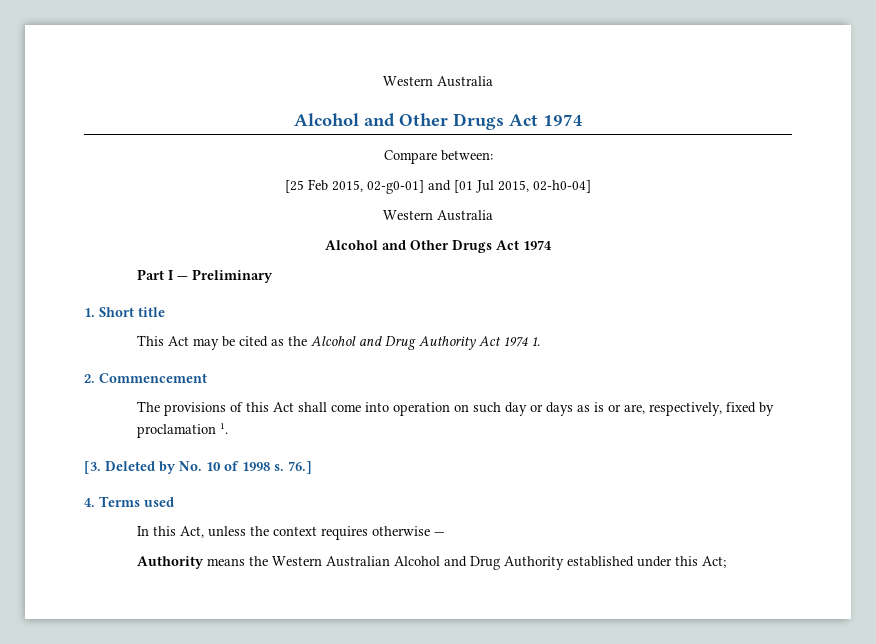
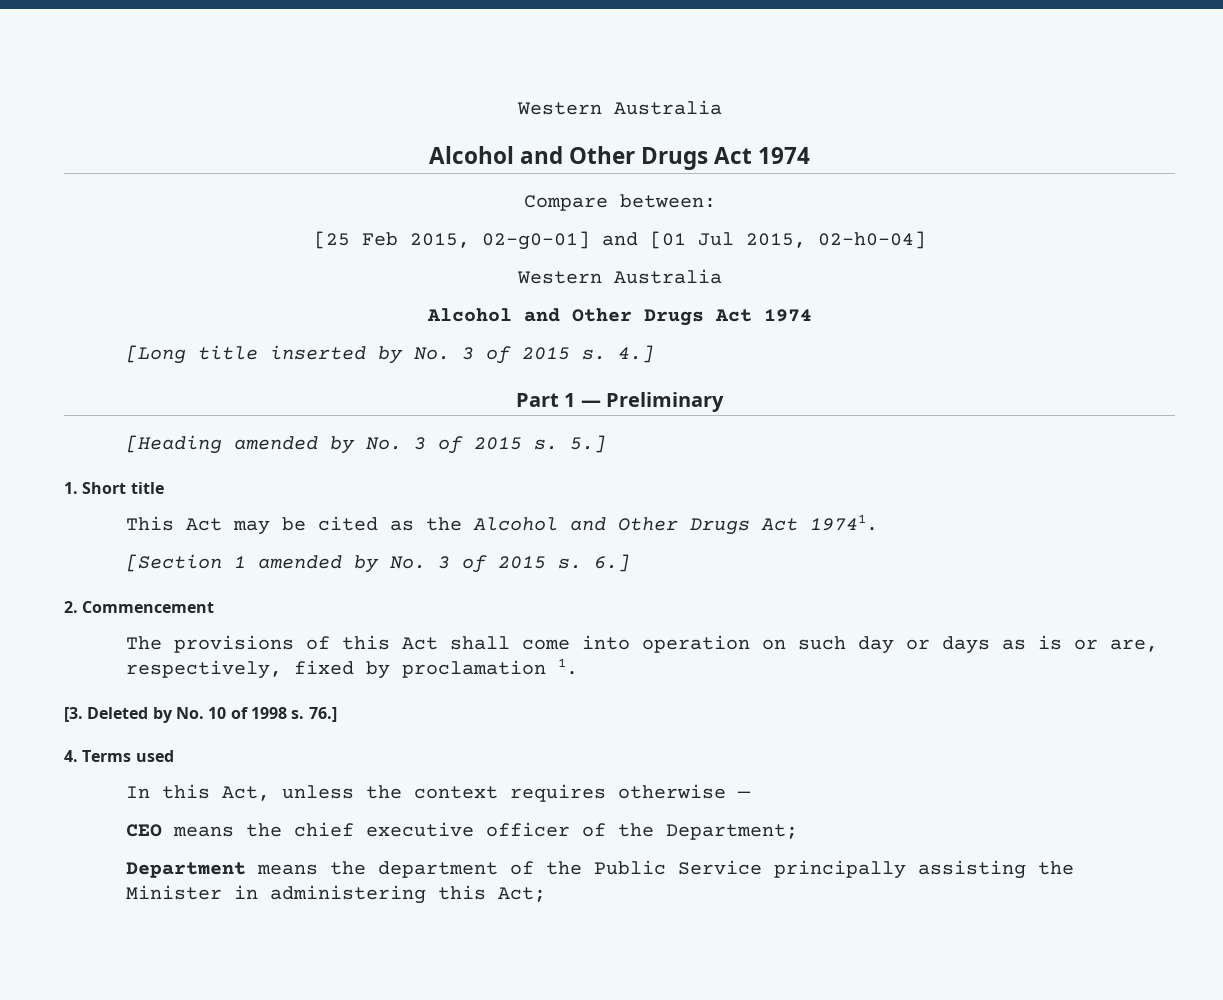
[137,269,274,283] Part I — Preliminary -> [126,345,655,364] [515,392,725,412] [126,435,607,454] [Long title inserted by No. 3 of 2015 s. 4.] // Part 1 — Preliminary // [Heading amended by No. 3 of 2015 s. 5.]
[385,336,541,350] Drug Authority Act 1974 1. -> [618,514,879,535] [126,554,631,573] Other Drugs Act 19741. // [Section 1 amended by No. 3 of 2015 s. 6.]
[137,556,673,570] Authority means the Western Australian Alcohol and Drug Authority established under -> [126,822,799,840] [126,860,1075,879] [126,885,427,904] CEO means the chief executive officer of the Department; // Department means the department of the Public Service principally assisting the Minister in administering

